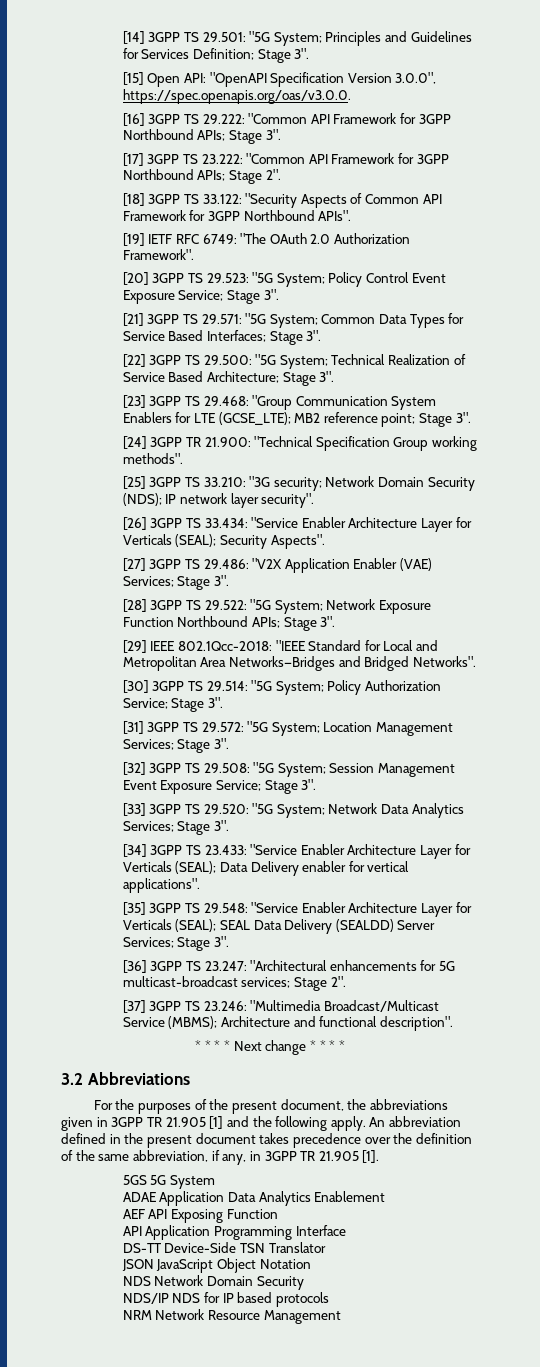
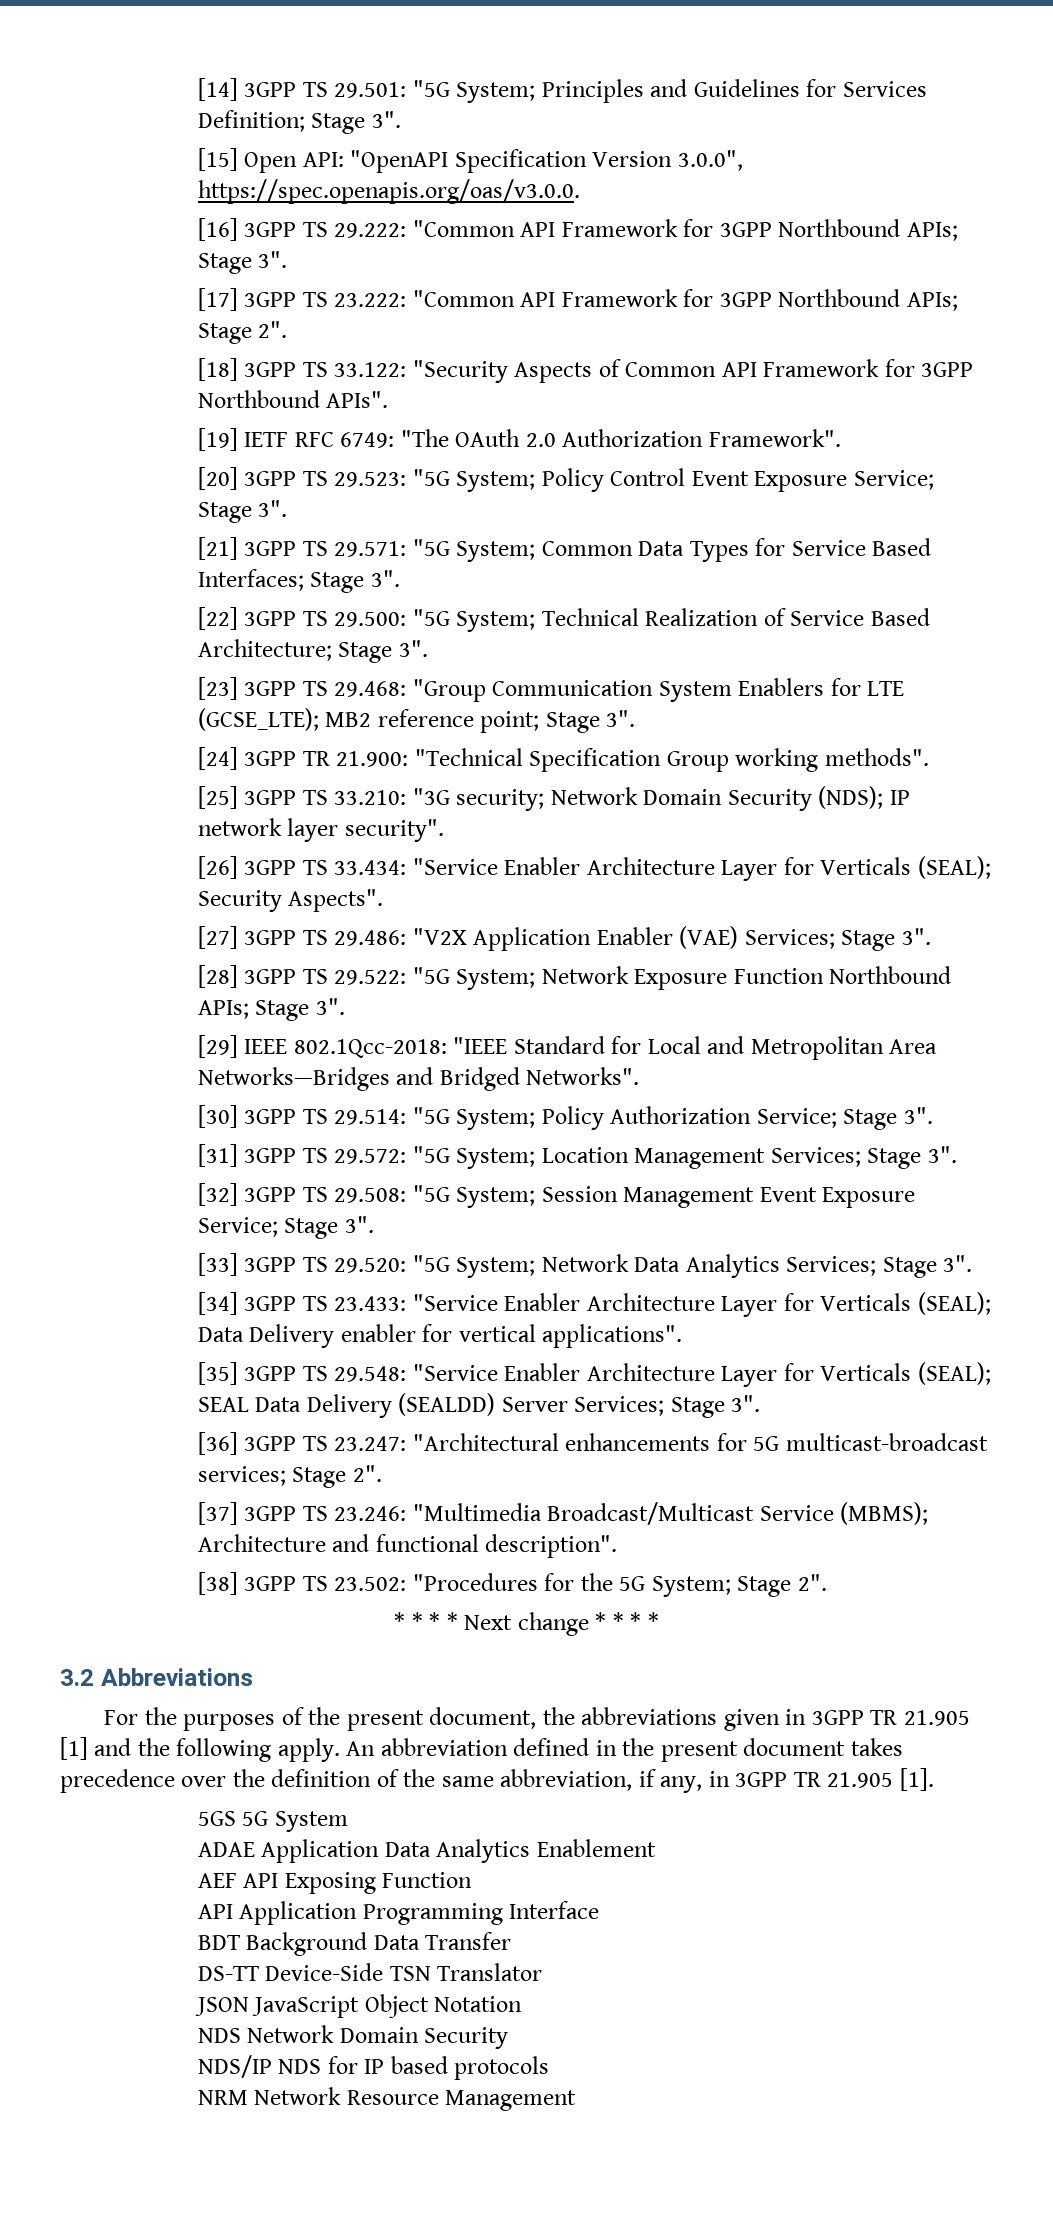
(453, 1023) none -> [197,1572,827,1597] // [38] 3GPP TS 23.502: "Procedures for the 5G System; Stage 2".
(346, 1230) none -> [197,1932,512,1956] // BDT Background Data Transfer

